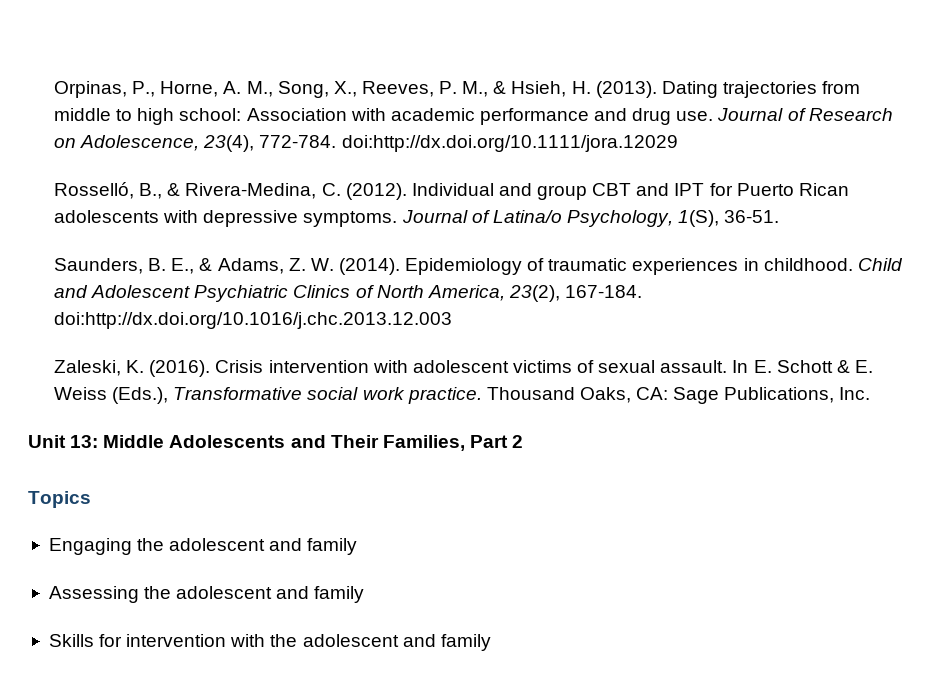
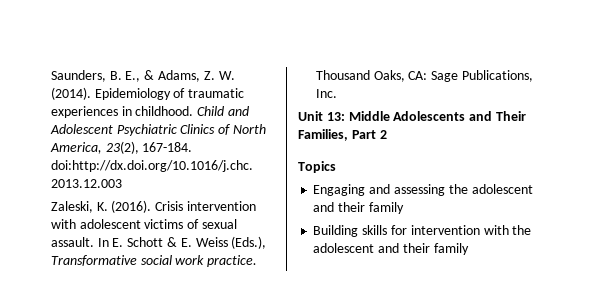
[54,81,861,98] [54,108,893,125] [54,135,678,152] [54,182,849,200] [54,210,780,227] Orpinas, P., Horne, A. M., Song, X., Reeves, P. M., & Hsieh, H. (2013). Dating trajectories from middle to high school: Association with academic performance and drug use. Journal of Research on Adolescence, 23(4), 772-784. doi:http://dx.doi.org/10.1111/jora.12029 // Rosselló, B., & Rivera-Medina, C. (2012). Individual and group CBT and IPT for Puerto Rican adolescents with depressive symptoms. Journal of Latina/o Psychology, 1(S), 36-51. // -> (50, 76) none
[137,538,358,555] [48,586,365,603] [48,634,94,647] the adolescent and family // Assessing the adolescent and family // Skills -> [369,184,533,196] [313,202,404,214] [313,225,388,237] and assessing the adolescent and their family // Building skills
(436, 640) none -> [402,243,430,253] their

